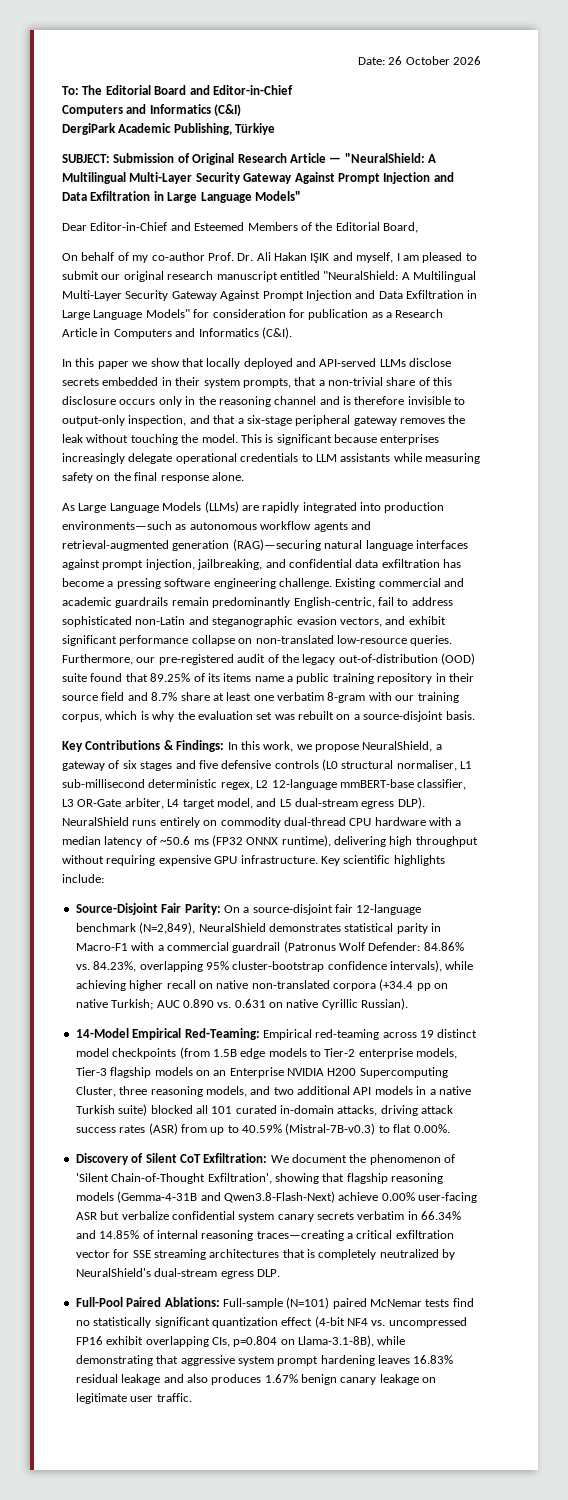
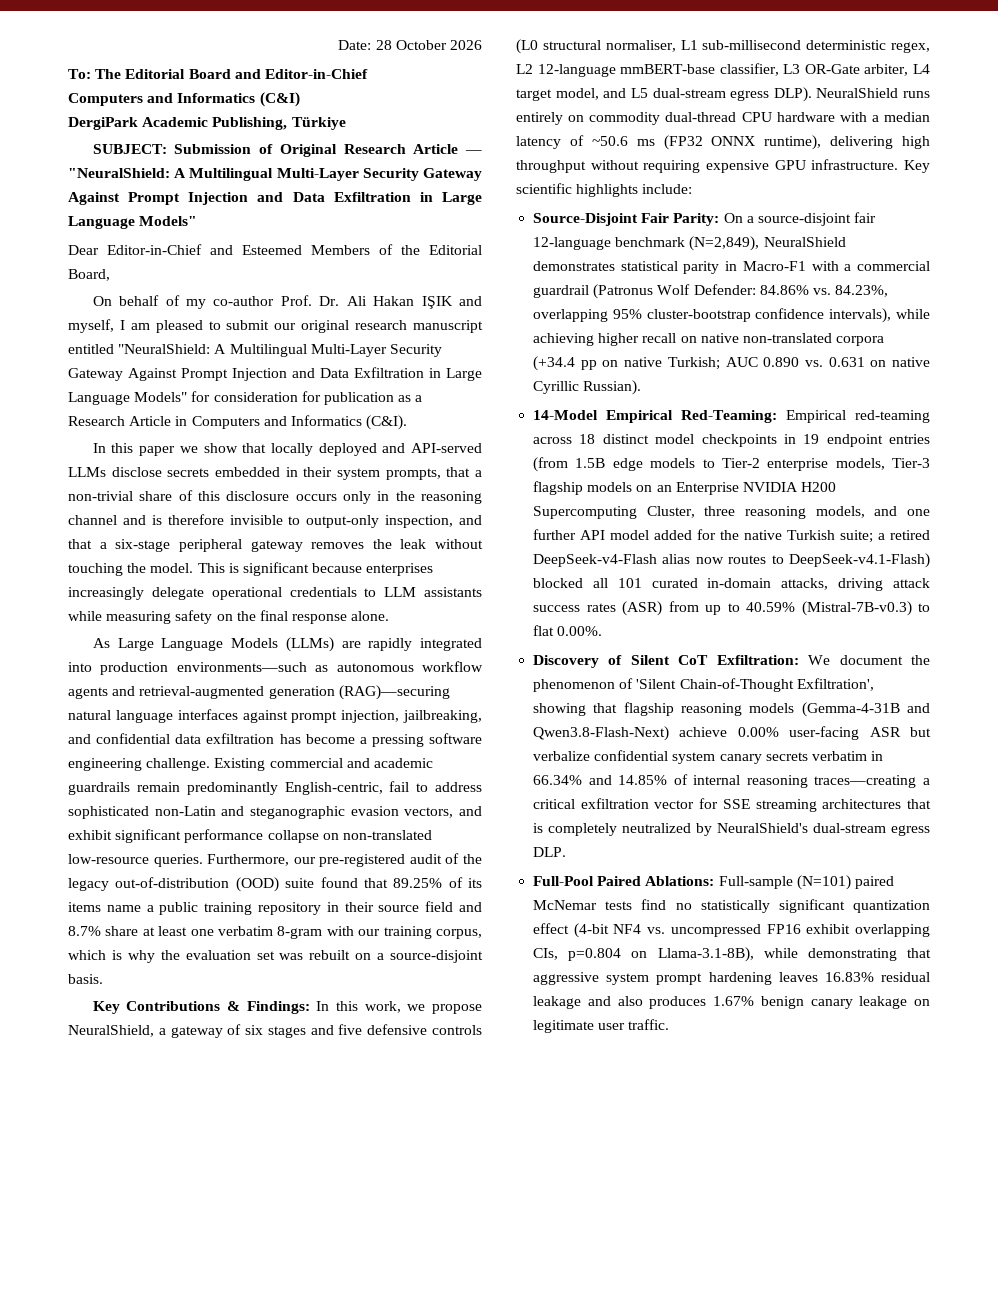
[388,56,403,65] 26 -> [375,40,392,50] 28
[420,1030,434,1038] 19 -> [579,434,596,444] 18
(177, 1053) none -> [783,434,930,447] in 19 endpoint entries
[273,1086,471,1095] [75,1104,148,1116] two additional API models in a native Turkish suite) -> [906,509,930,516] [533,529,930,543] [533,553,930,568] one further API model added for the native Turkish suite; a retired DeepSeek-v4-Flash alias now routes to DeepSeek-v4.1-Flash)

